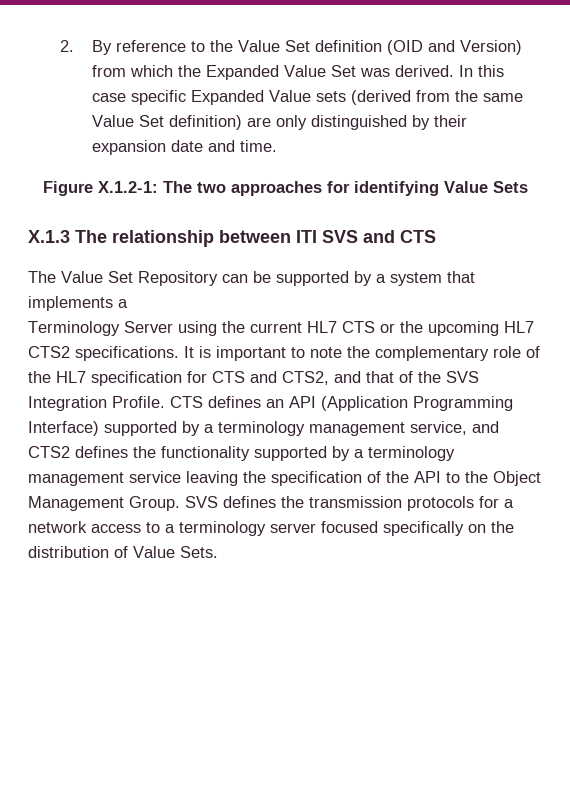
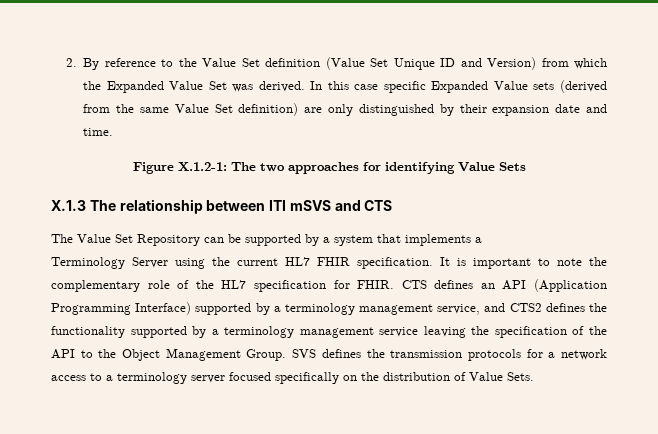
[386,40,423,55] (OID -> [325,57,456,70] (Value Set Unique ID
[322,230,358,243] SVS -> [289,200,331,211] mSVS
[342,321,534,336] [28,346,179,361] CTS or the upcoming HL7 CTS2 specifications. -> [317,257,433,269] FHIR specification.
[212,371,479,385] [28,396,165,411] CTS and CTS2, and that of the SVS Integration Profile. -> [357,280,395,289] FHIR.

